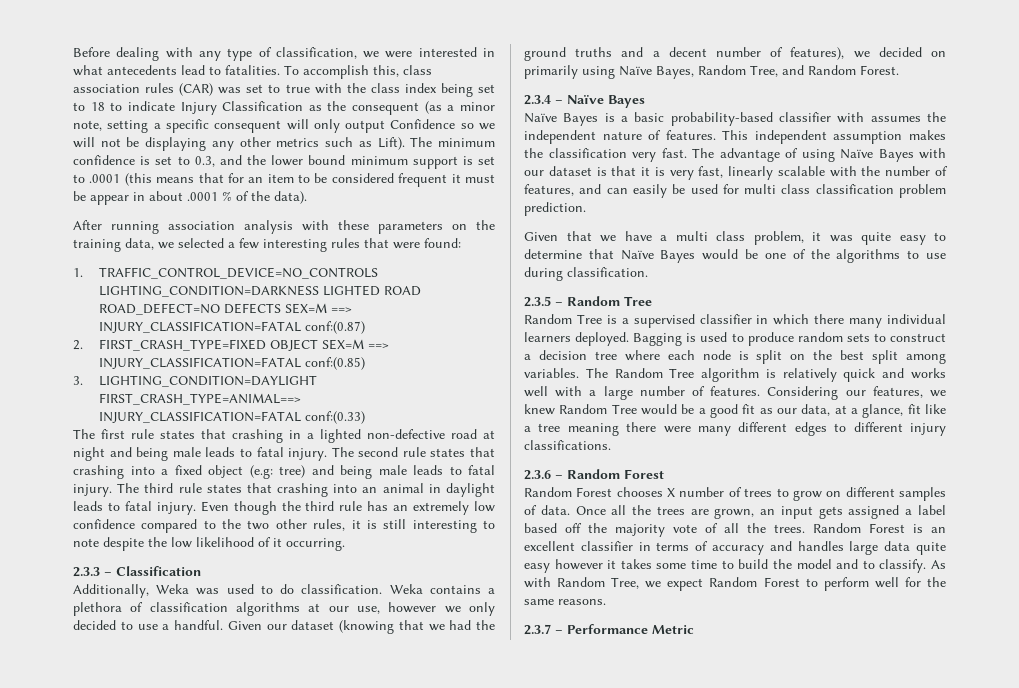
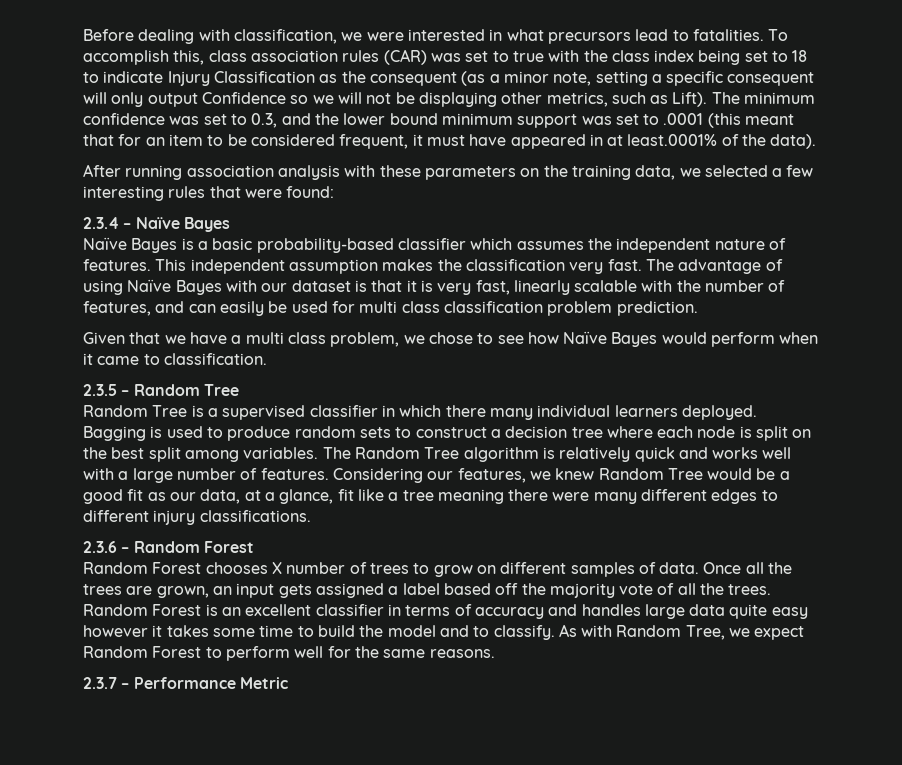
[198,47,272,61] any type of -> (230, 35) none
[107,65,177,75] antecedents -> [547,32,631,44] precursors
[211,137,320,151] any other metrics -> [501,92,608,107] other metrics,
[140,156,151,165] is -> [169,116,200,125] was
[462,156,473,165] is -> [581,116,612,125] was
[156,177,195,183] means -> [745,114,795,125] meant
[398,173,448,187] frequent -> [339,134,409,149] frequent,
[73,191,232,205] be appear in about .0001 % -> [469,134,718,149] have appeared in at least.0001%
[73,267,378,279] [98,285,421,297] [98,303,352,315] [98,321,365,334] [73,339,389,351] [98,357,365,370] [73,375,317,387] [98,393,301,405] [98,411,365,424] [73,429,495,443] [73,447,495,461] [73,465,495,479] [73,483,496,497] [73,501,496,515] [73,519,496,533] [73,537,345,551] [73,566,201,577] [73,584,496,598] [73,602,495,616] [73,620,495,634] [524,47,946,61] [524,65,899,79] // 1. TRAFFIC_CONTROL_DEVICE=NO_CONTROLS LIGHTING_CONDITION=DARKNESS LIGHTED ROAD ROAD_DEFECT=NO DEFECTS SEX=M ==> INJURY_CLASSIFICATION=FATAL conf:(0.87) // 2. FIRST_CRASH_TYPE=FIXED OBJECT SEX=M ==> INJURY_CLASSIFICATION=FATAL conf:(0.85) // 3. LIGHTING_CONDITION=DAYLIGHT FIRST_CRASH_TYPE=ANIMAL==> INJURY_CLASSIFICATION=FATAL conf:(0.33) // The first rule states that crashing in a lighted non-defective road at night and being male leads to fatal injury. The second rule states that crashing into a fixed object (e.g: tree) and being male leads to fatal injury. The third rule states that crashing into an animal in daylight leads to fatal injury. Even though the third rule has an extremely low confidence compared to the two other rules, it is still interesting to note despite the low likelihood of it occurring. // 2.3.3 – Classification // Additionally, Weka was used to do classification. Weka contains a plethora of classification algorithms at our use, however we only decided to use a handful. Given our dataset (knowing that we had the ground truths and a decent number of features), we decided on primarily using Naïve Bayes, Random Tree, and Random Forest. -> (335, 192) none
[837,112,865,123] with -> [470,238,513,250] which
[812,232,946,245] [524,249,946,263] [524,267,563,281] it was quite easy to determine that Naïve Bayes would be one of the algorithms to use during -> [403,331,819,347] [83,353,160,365] we chose to see how Naïve Bayes would perform when it came to

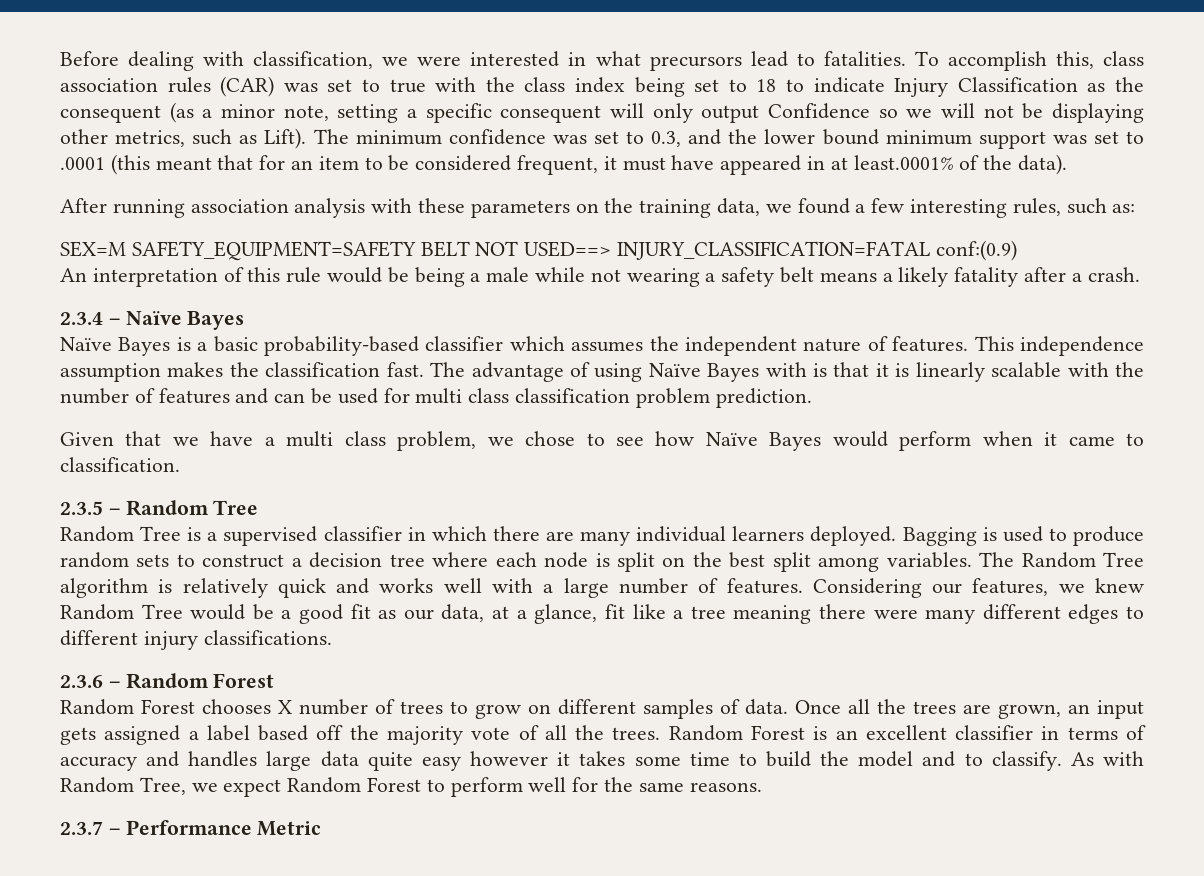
[704,165,768,177] selected -> [797,198,850,214] found
[168,186,335,198] rules that were found: -> [1012,198,1136,216] [60,240,1017,261] [60,267,1140,287] rules, such as: // SEX=M SAFETY_EQUIPMENT=SAFETY BELT NOT USED==> INJURY_CLASSIFICATION=FATAL conf:(0.9) // An interpretation of this rule would be being a male while not wearing a safety belt means a likely fatality after a crash.
[190,259,285,274] independent -> [1019,336,1144,356] independence
[569,262,604,274] very -> (381, 369) none
[261,280,351,292] our dataset -> (807, 369) none
[437,280,510,295] very fast, -> (910, 370) none
[83,301,151,316] features, -> [158,388,230,404] features
[219,301,264,316] easily -> (306, 398) none
(486, 411) none -> [545,531,574,541] are

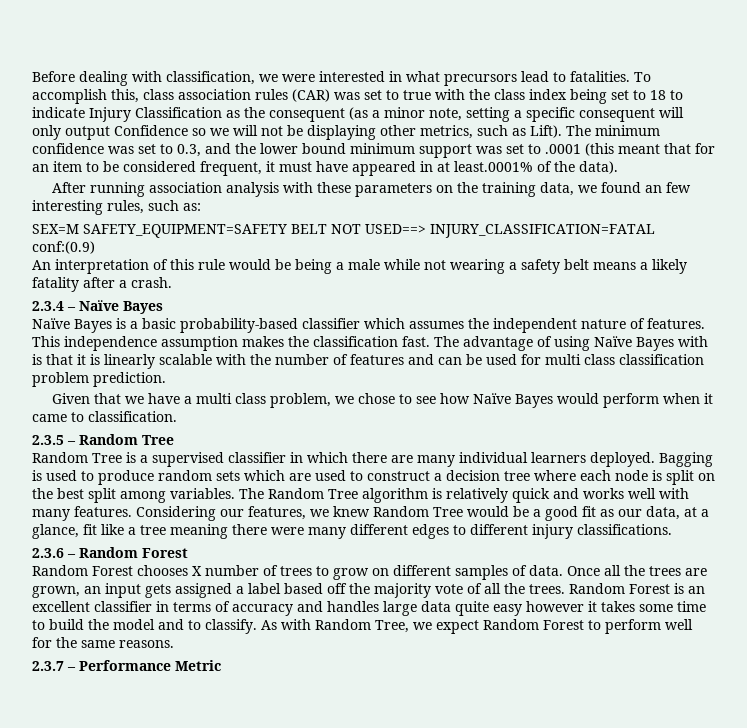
[855,204,866,213] a -> [644,185,662,193] an
(170, 560) none -> [244,470,346,481] which are used
[543,578,719,598] a large number of -> [32,509,70,521] many

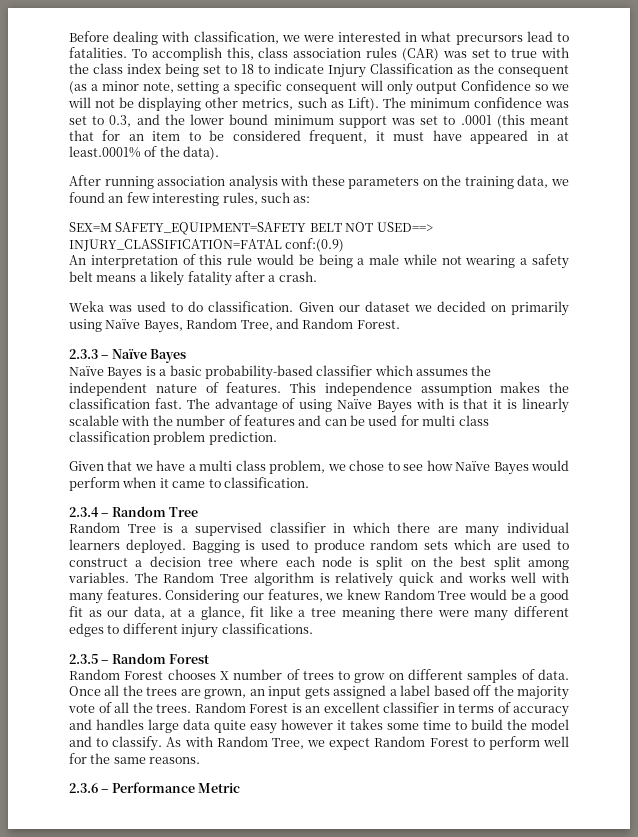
[32,301,64,311] 2.3.4 -> [69,301,569,316] [69,318,400,333] [69,349,98,359] Weka was used to do classification. Given our dataset we decided on primarily using Naïve Bayes, Random Tree, and Random Forest. // 2.3.3
[32,435,64,445] 2.3.5 -> [69,507,99,517] 2.3.4
[32,548,64,558] 2.3.6 -> [69,654,98,664] 2.3.5
[32,661,64,671] 2.3.7 -> [69,783,98,793] 2.3.6

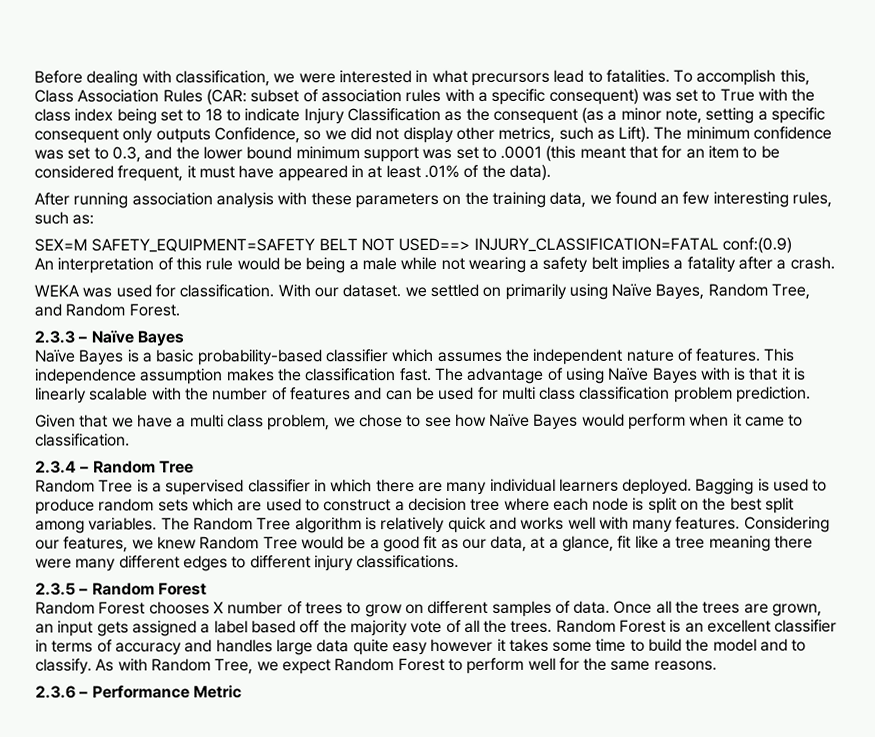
[258,47,538,61] class association rules (CAR) was set to true -> [34,88,755,106] Class Association Rules (CAR: subset of association rules with a specific consequent) was set to True
[359,80,570,95] [68,97,202,112] will only output Confidence so we will not be displaying -> [122,126,454,144] only outputs Confidence, so we did not display
[69,146,141,158] least.0001% -> [385,164,460,179] least .01%
[96,271,185,286] means a likely -> [621,256,684,273] implies a
[69,301,104,312] Weka -> [34,284,80,297] WEKA
[171,301,486,312] to do classification. Given our dataset we decided -> [154,283,479,298] for classification. With our dataset. we settled

